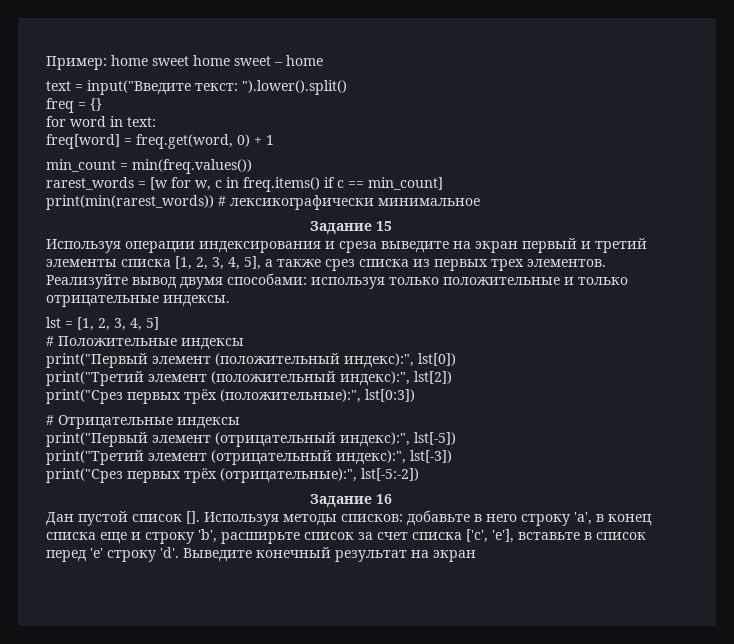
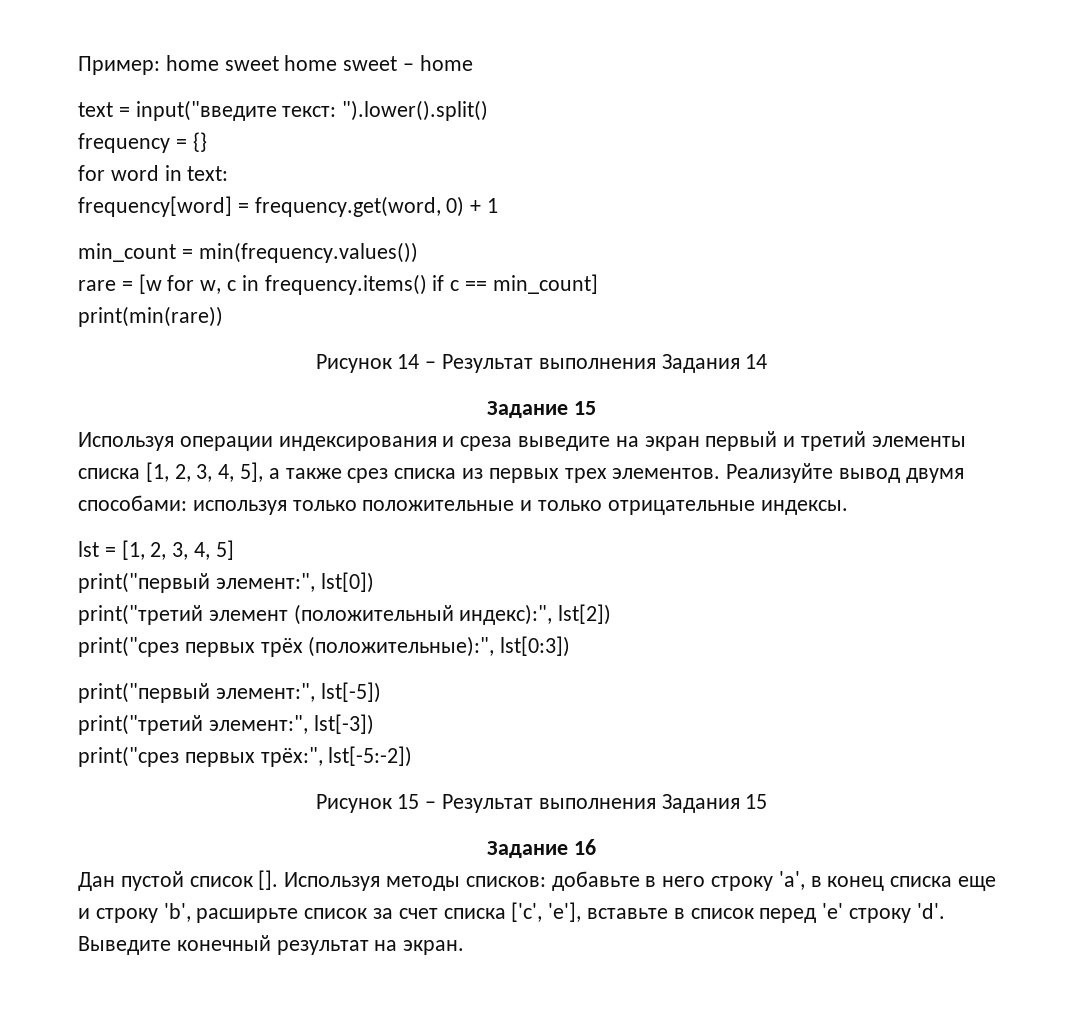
[87,80,191,95] input("Введите -> [135,100,277,121] input("введите
[46,98,74,113] freq -> [78,133,170,153] frequency
[46,134,233,149] freq[word] = freq.get(word, -> [78,196,441,217] frequency[word] = frequency.get(word,
[132,159,252,174] [46,177,134,190] min(freq.values()) // rarest_words -> [198,242,418,263] [78,280,116,291] min(frequency.values()) // rare
[243,177,320,192] freq.items() -> [264,274,427,295] frequency.items()
[46,195,480,210] print(min(rarest_words)) # лексикографически минимальное -> [78,306,223,327] [315,354,768,373] print(min(rare)) // Рисунок 14 – Результат выполнения Задания 14
[46,336,244,350] [46,353,414,368] # Положительные индексы // print("Первый элемент (положительный индекс):", -> [78,572,315,593] print("первый элемент:",
[46,371,144,386] print("Третий -> [78,604,203,625] print("третий
[46,389,123,404] print("Срез -> [78,636,179,657] print("срез
[46,415,240,429] [46,432,456,447] [46,450,452,465] [46,468,419,483] # Отрицательные индексы // print("Первый элемент (отрицательный индекс):", lst[-5]) // print("Третий элемент (отрицательный индекс):", lst[-3]) // print("Срез первых трёх (отрицательные):", lst[-5:-2]) -> [78,682,381,703] [78,714,374,735] [78,746,413,767] [315,794,768,813] print("первый элемент:", lst[-5]) // print("третий элемент:", lst[-3]) // print("срез первых трёх:", lst[-5:-2]) // Рисунок 15 – Результат выполнения Задания 15
[433,550,476,562] экран -> [403,940,465,955] экран.

